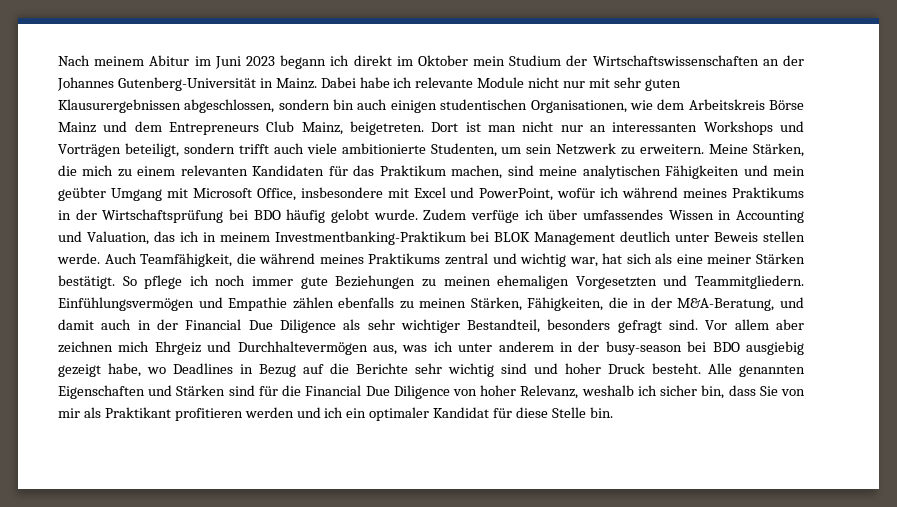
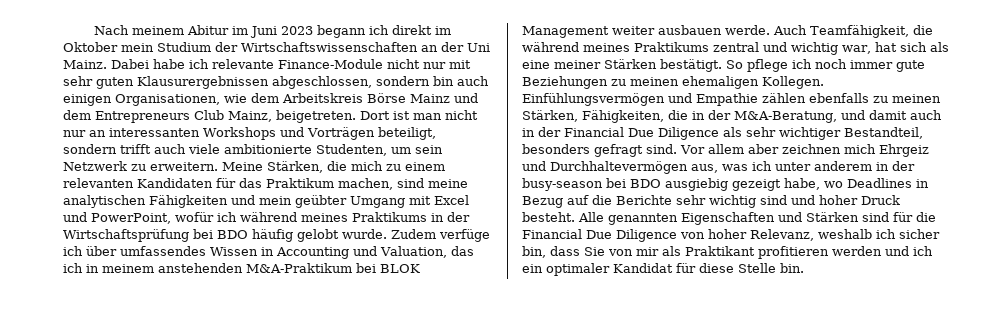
[57,77,273,91] Johannes Gutenberg-Universität in -> [467,43,490,52] Uni
[477,77,525,88] Module -> [278,59,383,69] Finance-Module
[440,99,528,110] studentischen -> (112, 100) none
[192,187,409,201] Microsoft Office, insbesondere mit -> (431, 200) none
[274,231,466,245] Investmentbanking-Praktikum -> [158,263,352,273] anstehenden M&A-Praktikum
[620,231,805,242] deutlich unter Beweis stellen -> [612,25,722,35] weiter ausbauen
[575,275,805,289] Vorgesetzten und Teammitgliedern. -> [762,76,824,89] Kollegen.

